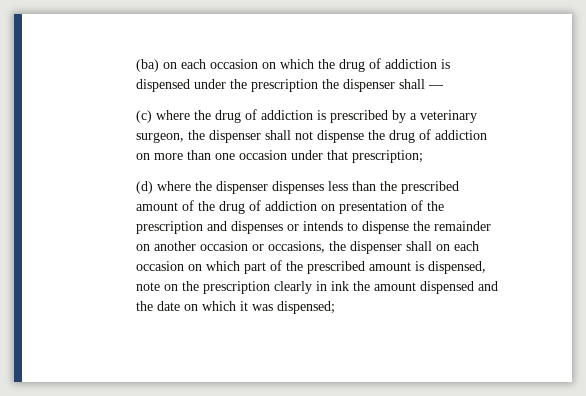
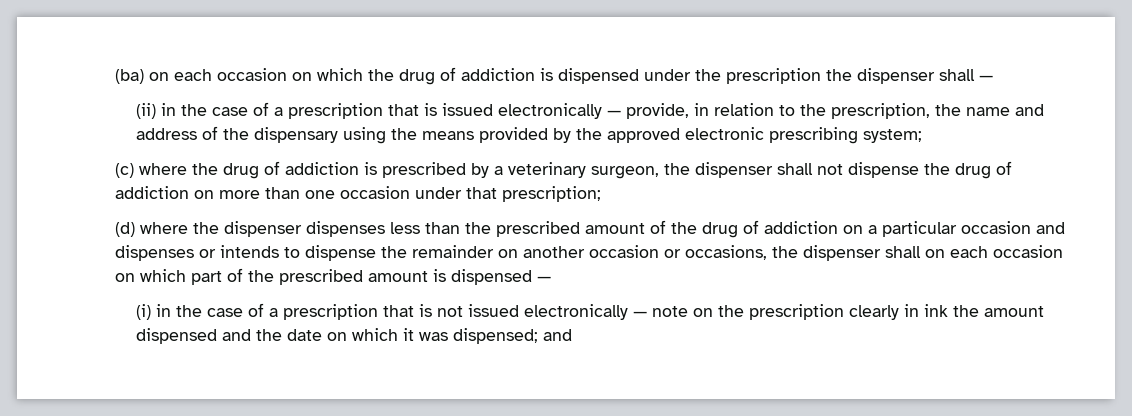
(445, 87) none -> [136,102,1045,119] [136,126,923,144] // (ii) in the case of a prescription that is issued electronically — provide, in relation to the prescription, the name and address of the dispensary using the means provided by the approved electronic prescribing system;
[339,200,445,214] [136,221,204,234] presentation of the prescription -> [868,221,1032,237] a particular occasion
[428,261,487,274] dispensed, -> [451,269,552,285] [136,303,648,320] dispensed — // (i) in the case of a prescription that is not issued electronically —
(336, 307) none -> [543,329,573,341] and

